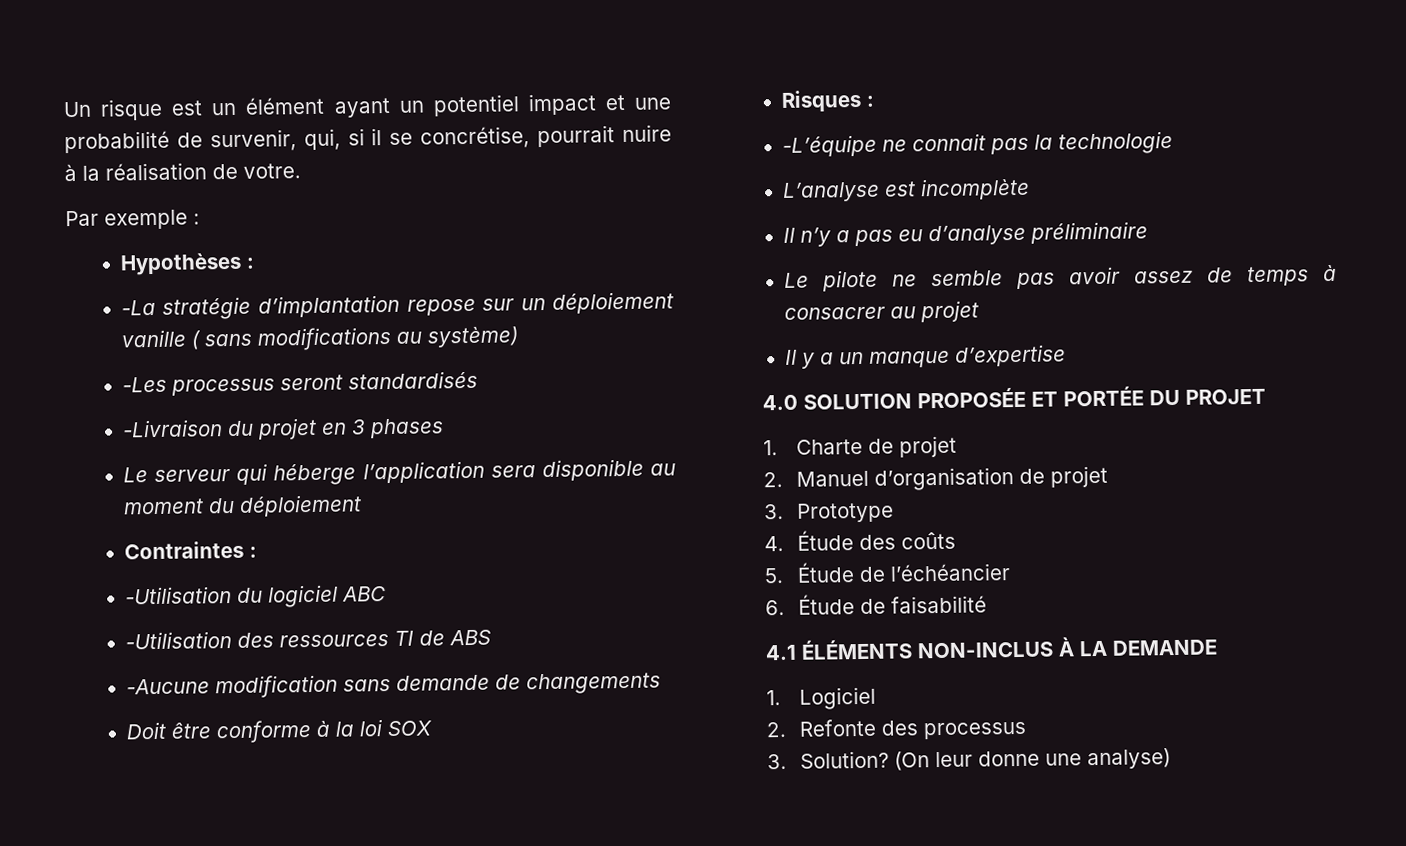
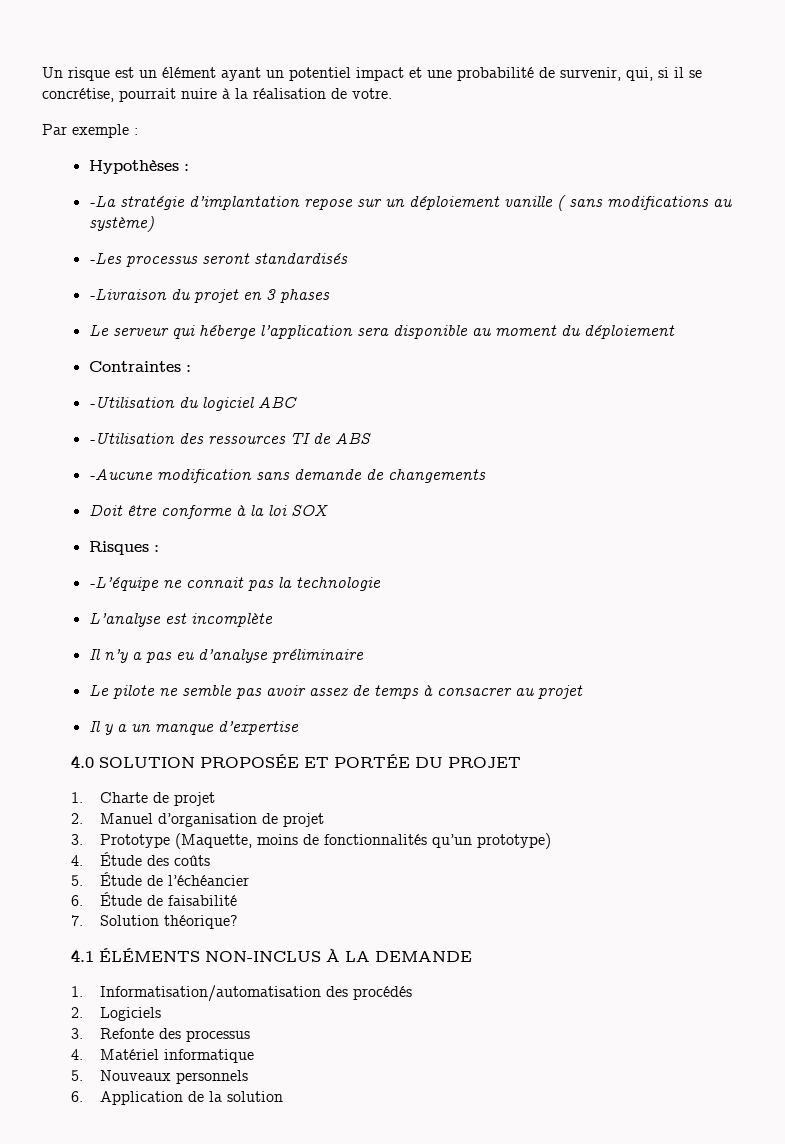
(894, 512) none -> [175,833,552,849] (Maquette, moins de fonctionnalités qu’un prototype)
(987, 604) none -> [71,915,239,929] // 7. Solution théorique?
[798,686,876,710] [766,718,1027,740] [767,748,1171,771] Logiciel // 2. Refonte des processus // 3. Solution? (On leur donne une analyse) -> [100,985,413,1002] [71,1007,162,1021] [71,1028,251,1042] [71,1049,255,1063] [71,1070,249,1084] [71,1091,284,1105] Informatisation/automatisation des procédés // 2. Logiciels // 3. Refonte des processus // 4. Matériel informatique // 5. Nouveaux personnels // 6. Application de la solution

